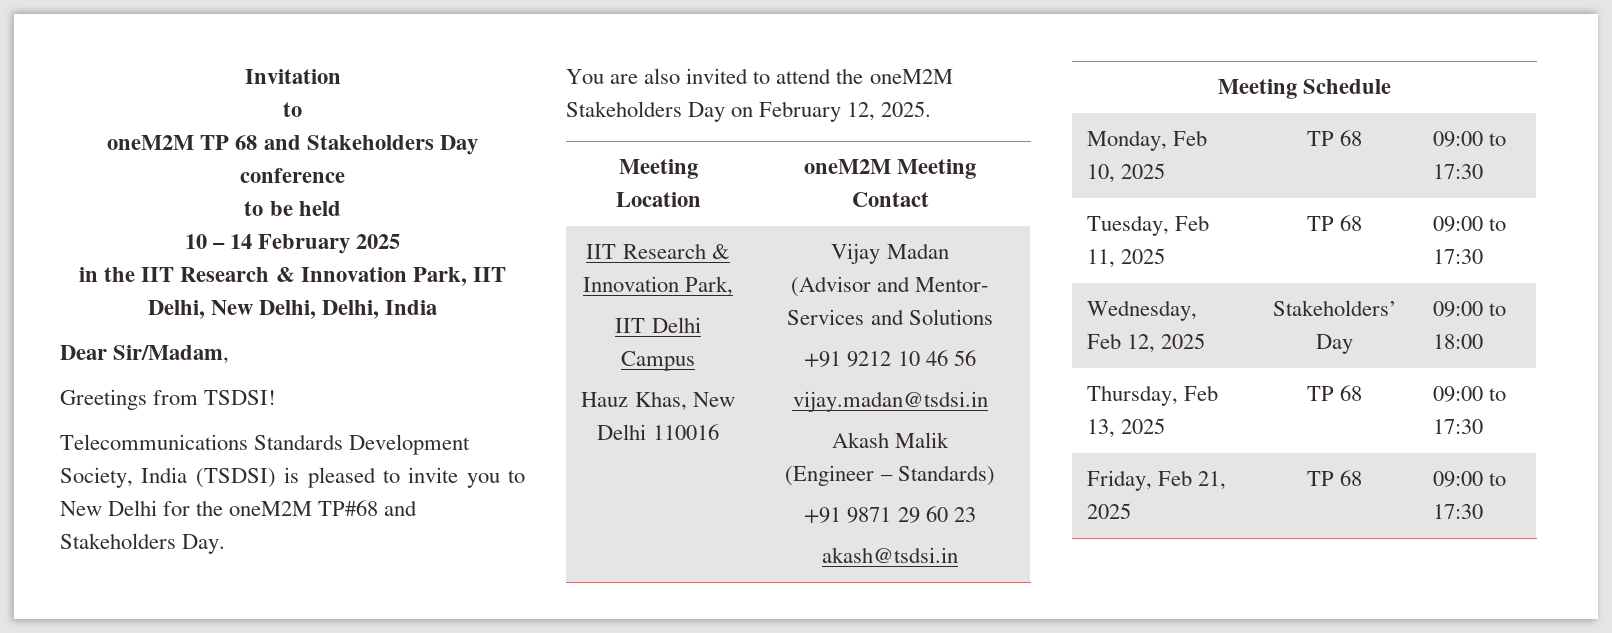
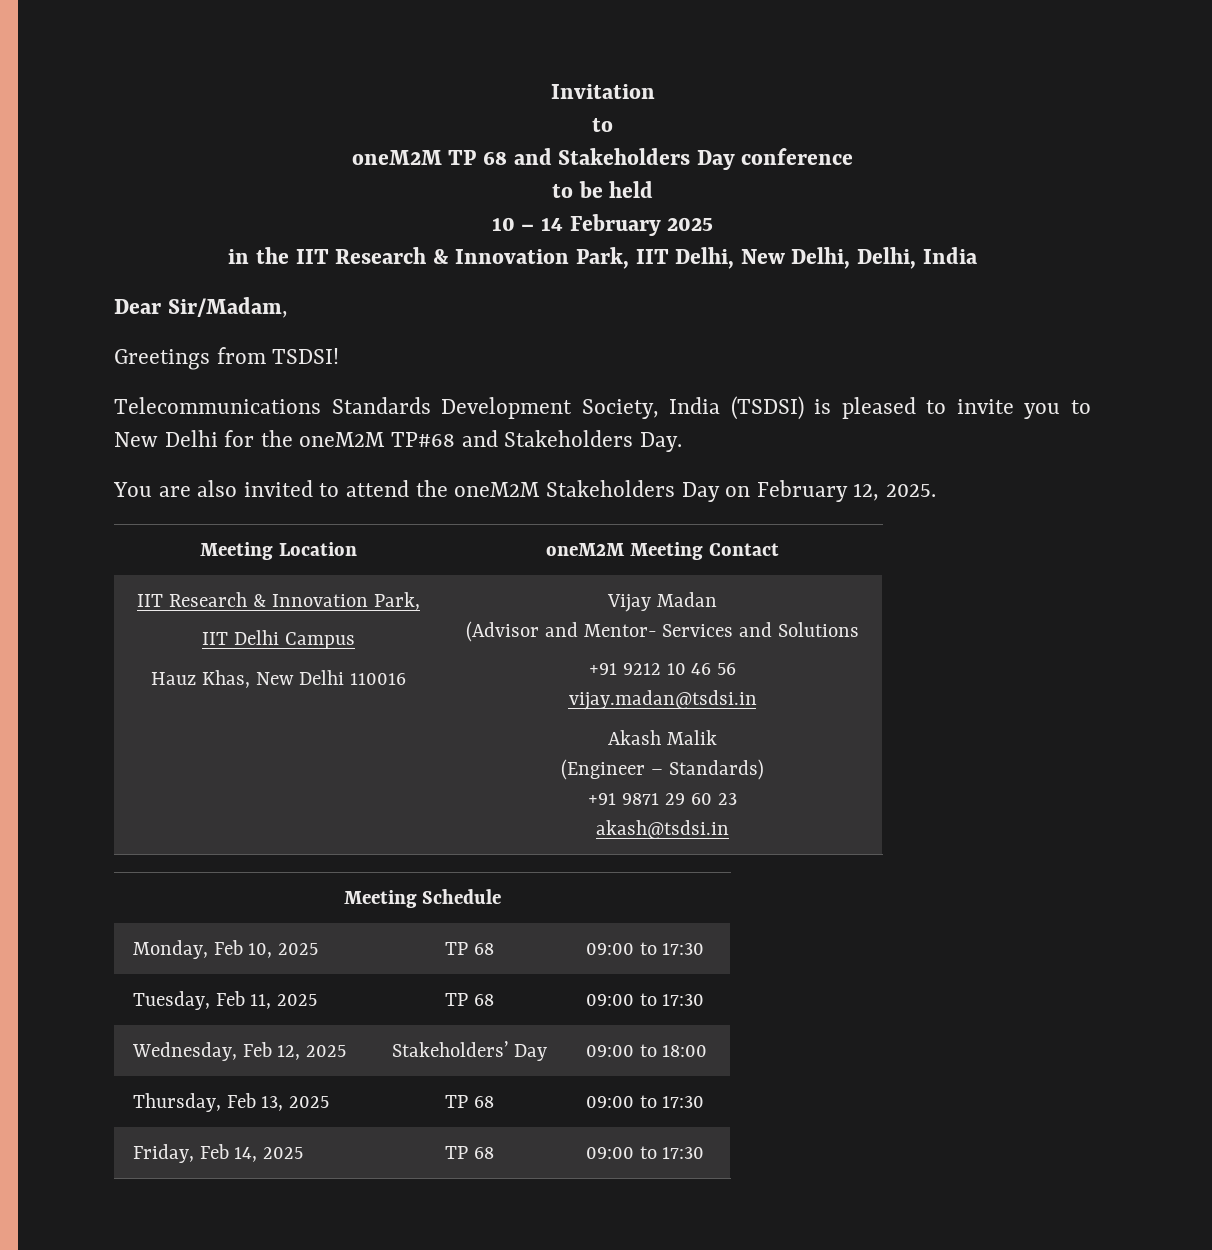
[1198,471,1227,490] 21, -> [234,1147,258,1162] 14,

